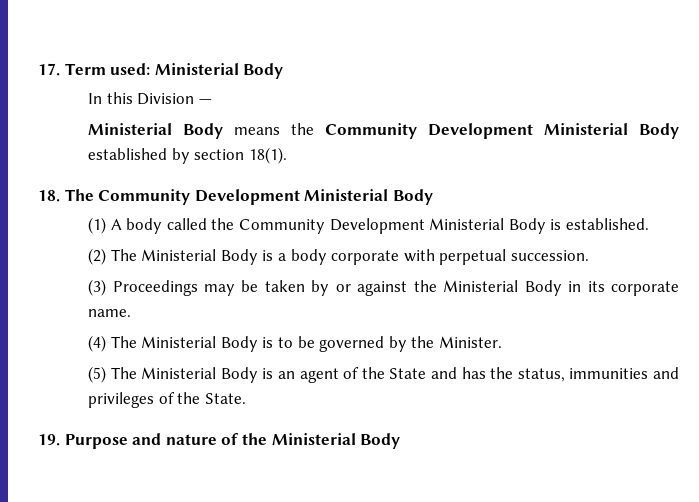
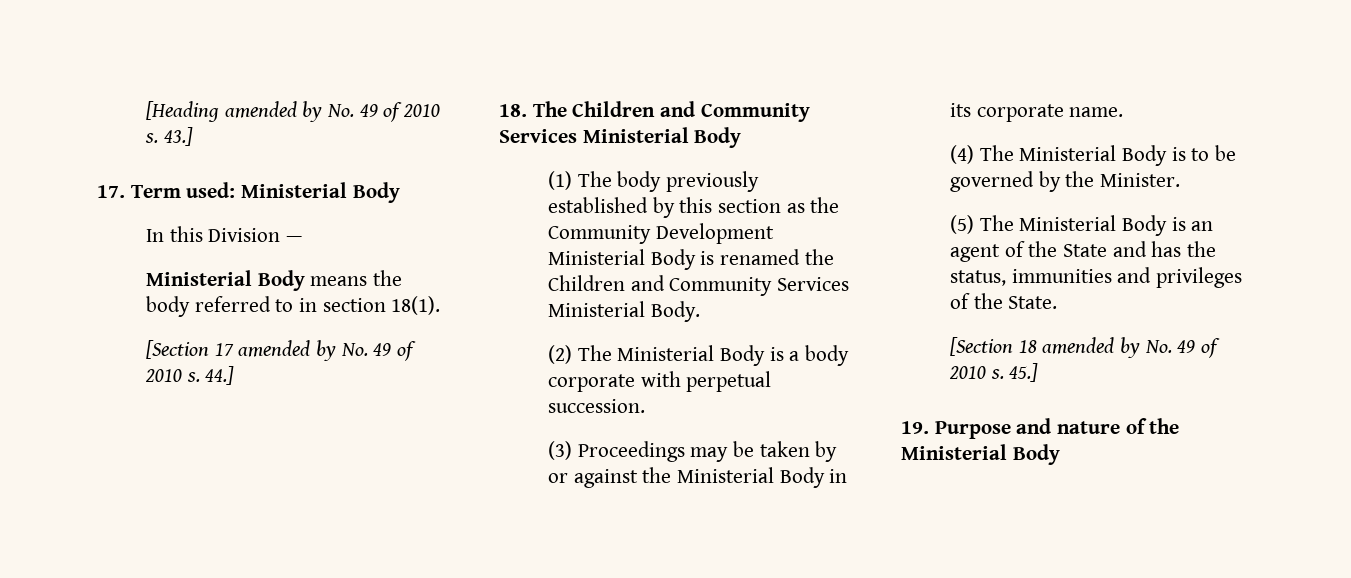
(38, 69) none -> [146,101,441,122] [145,127,193,146] [Heading amended by No. 49 of 2010 s. 43.] //
[325,123,679,139] [88,147,287,164] [38,189,433,205] [88,217,207,234] Community Development Ministerial Body established by section 18(1). // 18. The Community Development Ministerial Body // (1) A body called -> [146,296,441,317] [146,340,417,361] [145,366,235,385] [499,101,810,122] [499,127,742,148] [548,171,760,192] [548,197,805,218] body referred to in section 18(1). // [Section 17 amended by No. 49 of 2010 s. 44.] // 18. The Children and Community Services Ministerial Body // (1) The body previously established by this section as
[565,218,649,230] established. -> [720,249,834,265] [548,275,850,296] [548,301,700,322] renamed the Children and Community Services Ministerial Body.
(246, 398) none -> [950,337,1221,358] [949,363,1039,382] // [Section 18 amended by No. 49 of 2010 s. 45.]

